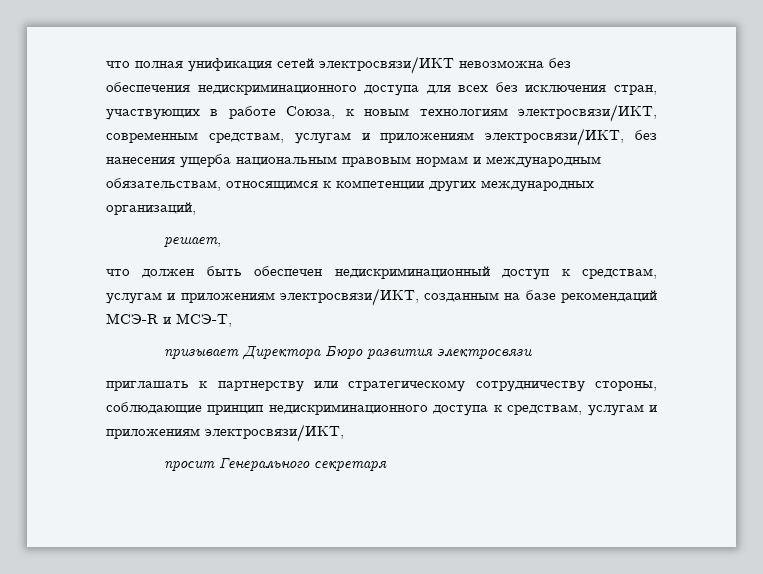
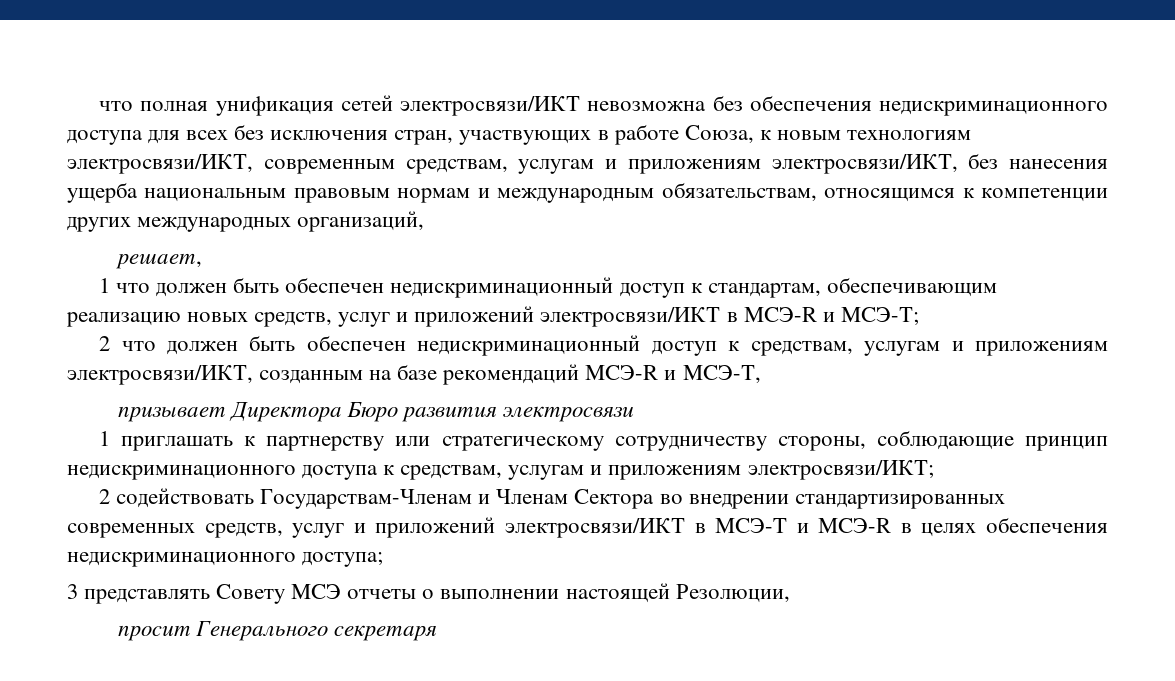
(221, 242) none -> [99,277,997,298] [66,306,919,327] [99,336,111,351] 1 что должен быть обеспечен недискриминационный доступ к стандартам, обеспечивающим реализацию новых средств, услуг и приложений электросвязи/ИКТ в МСЭ-R и МСЭ-Т; // 2
(532, 354) none -> [99,431,111,446] 1
[205,424,344,442] электросвязи/ИКТ, -> [747,460,934,480] [99,488,1005,509] [67,517,1109,538] [67,552,384,567] [67,583,790,604] электросвязи/ИКТ; // 2 содействовать Государствам-Членам и Членам Сектора во внедрении стандартизированных современных средств, услуг и приложений электросвязи/ИКТ в МСЭ-T и МСЭ-R в целях обеспечения недискриминационного доступа; // 3 представлять Совету МСЭ отчеты о выполнении настоящей Резолюции,

